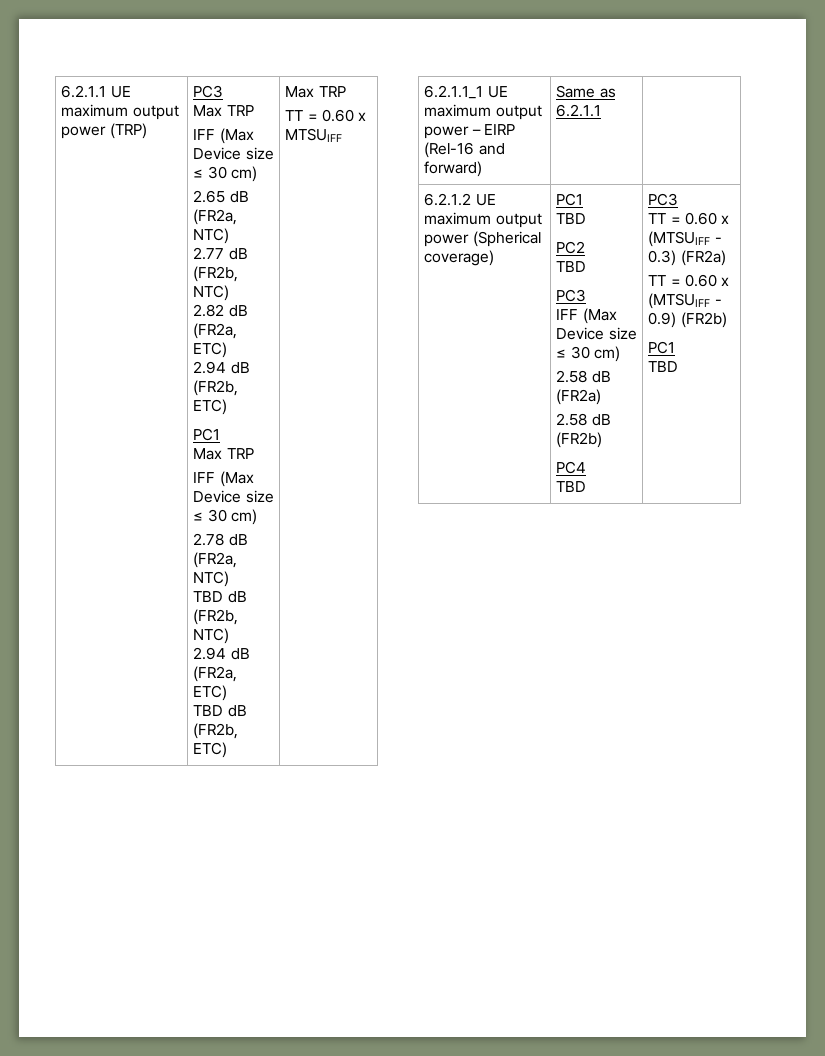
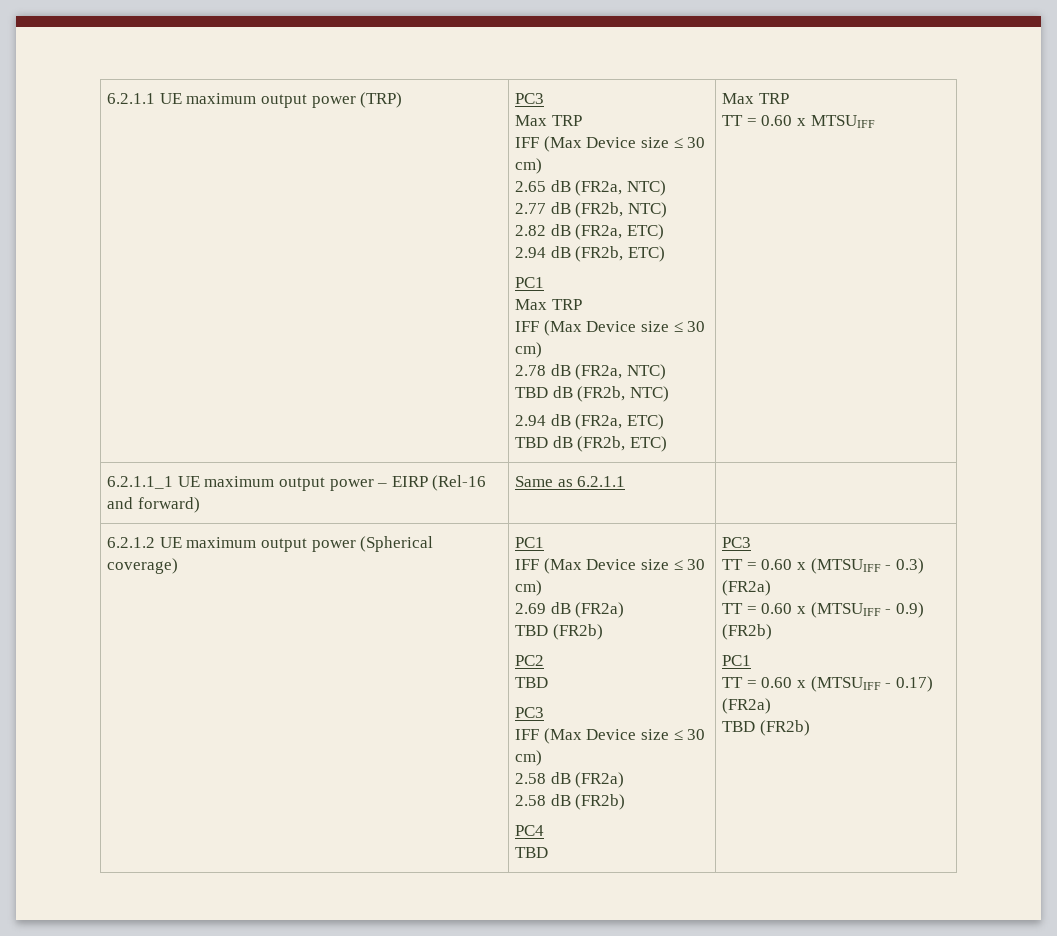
[556,213,587,224] // TBD -> [515,558,706,574] [515,580,543,596] [515,602,625,618] [515,624,603,640] // IFF (Max Device size ≤ 30 cm) // 2.69 dB (FR2a) // TBD (FR2b)
[648,361,679,372] // TBD -> [722,676,933,692] [722,698,772,714] [722,720,810,736] // TT = 0.60 x (MTSUIFF - 0.17) (FR2a) // TBD (FR2b)

